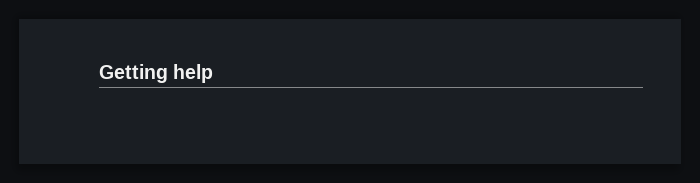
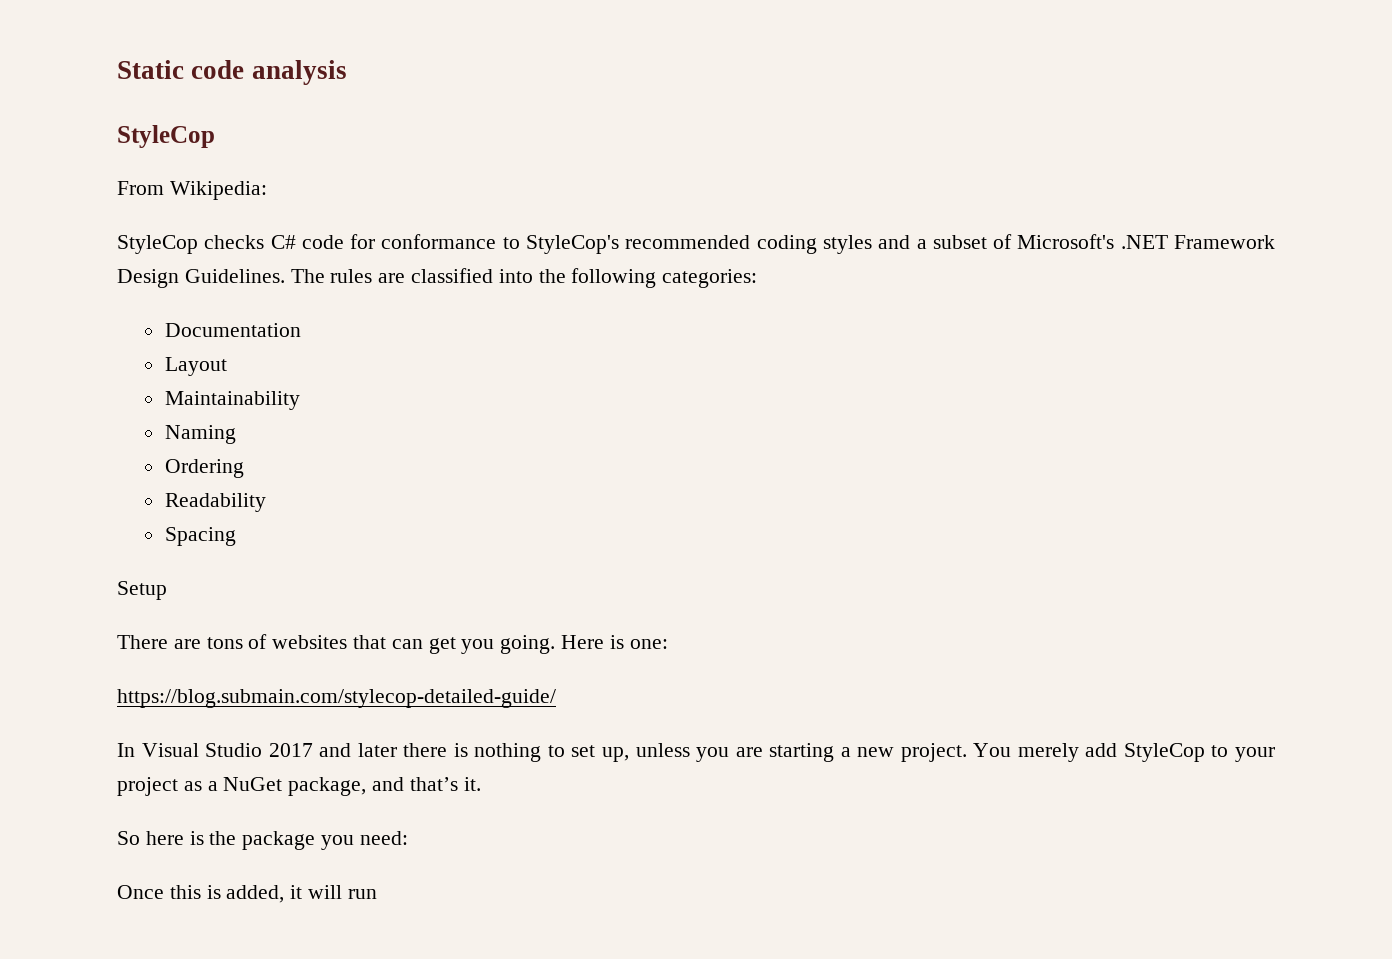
[99,64,214,83] Getting help -> [117,60,347,85] [117,125,215,148] [117,181,267,200] [117,234,1275,254] [117,268,758,288] [164,323,301,337] [164,357,227,376] [164,391,300,410] [164,425,236,444] [164,459,244,478] [164,493,266,512] [164,527,236,546] [117,581,167,600] [117,634,668,654] [117,689,556,708] [117,743,1275,762] [117,777,481,796] [117,831,408,850] [117,885,377,903] Static code analysis // StyleCop // From Wikipedia: // StyleCop checks C# code for conformance to StyleCop's recommended coding styles and a subset of Microsoft's .NET Framework Design Guidelines. The rules are classified into the following categories: // Documentation // Layout // Maintainability // Naming // Ordering // Readability // Spacing // Setup // There are tons of websites that can get you going. Here is one: // https://blog.submain.com/stylecop-detailed-guide/ // In Visual Studio 2017 and later there is nothing to set up, unless you are starting a new project. You merely add StyleCop to your project as a NuGet package, and that’s it. // So here is the package you need: // Once this is added, it will run

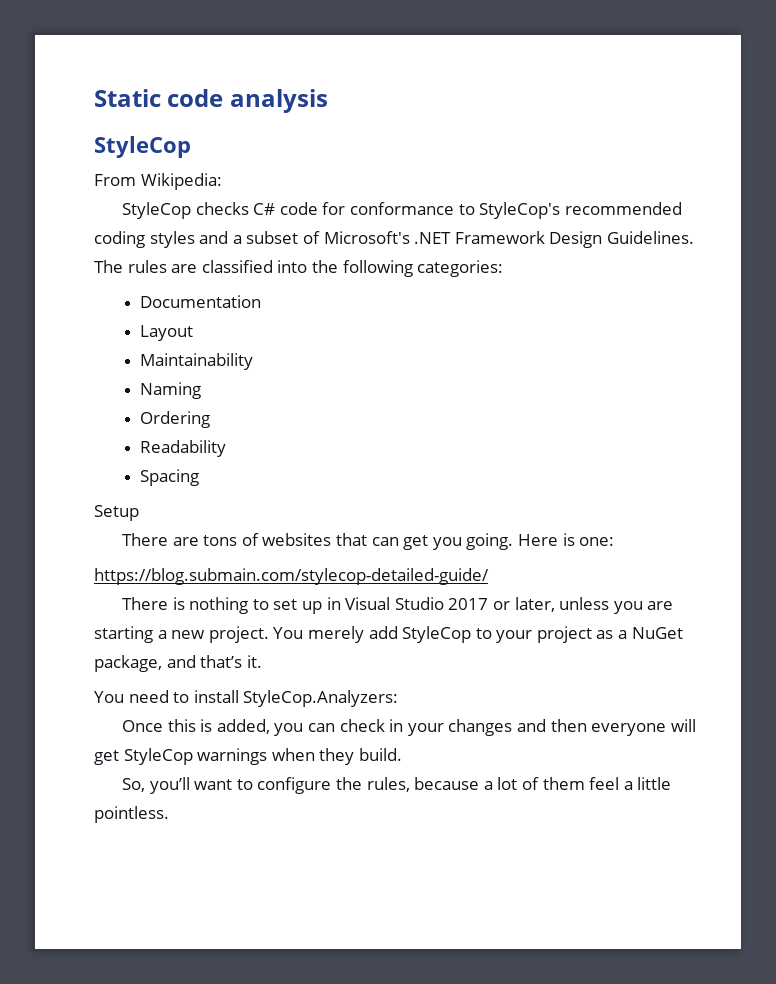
[117,743,629,762] In Visual Studio 2017 and later there is nothing to set up, -> [122,597,555,614] There is nothing to set up in Visual Studio 2017 or later,
[117,831,408,850] [117,885,377,903] So here is the package you need: // Once this is added, it will run -> [94,690,399,707] [122,719,696,736] [94,748,402,765] [122,777,672,794] [94,806,169,823] You need to install StyleCop.Analyzers: // Once this is added, you can check in your changes and then everyone will get StyleCop warnings when they build. // So, you’ll want to configure the rules, because a lot of them feel a little pointless.

